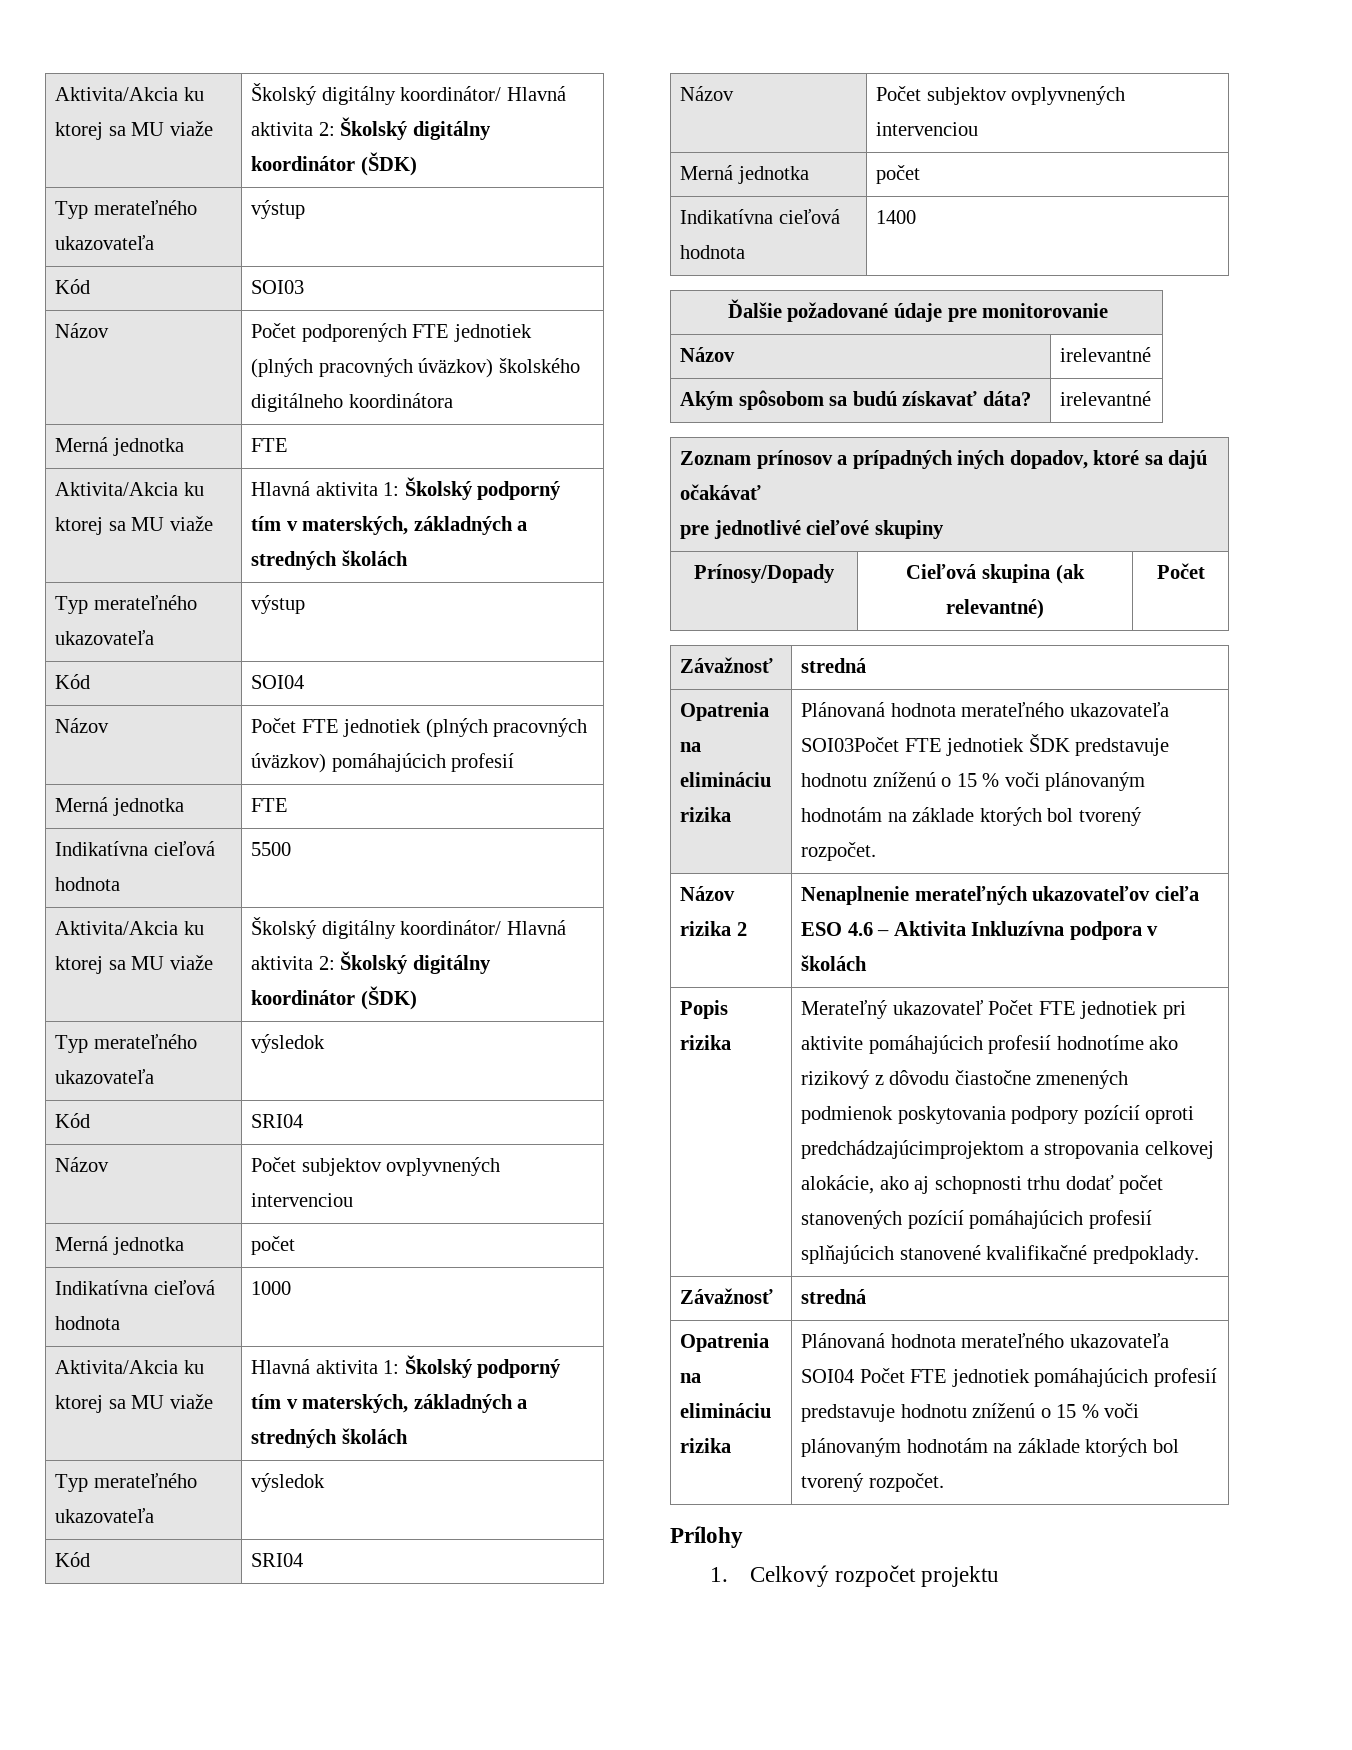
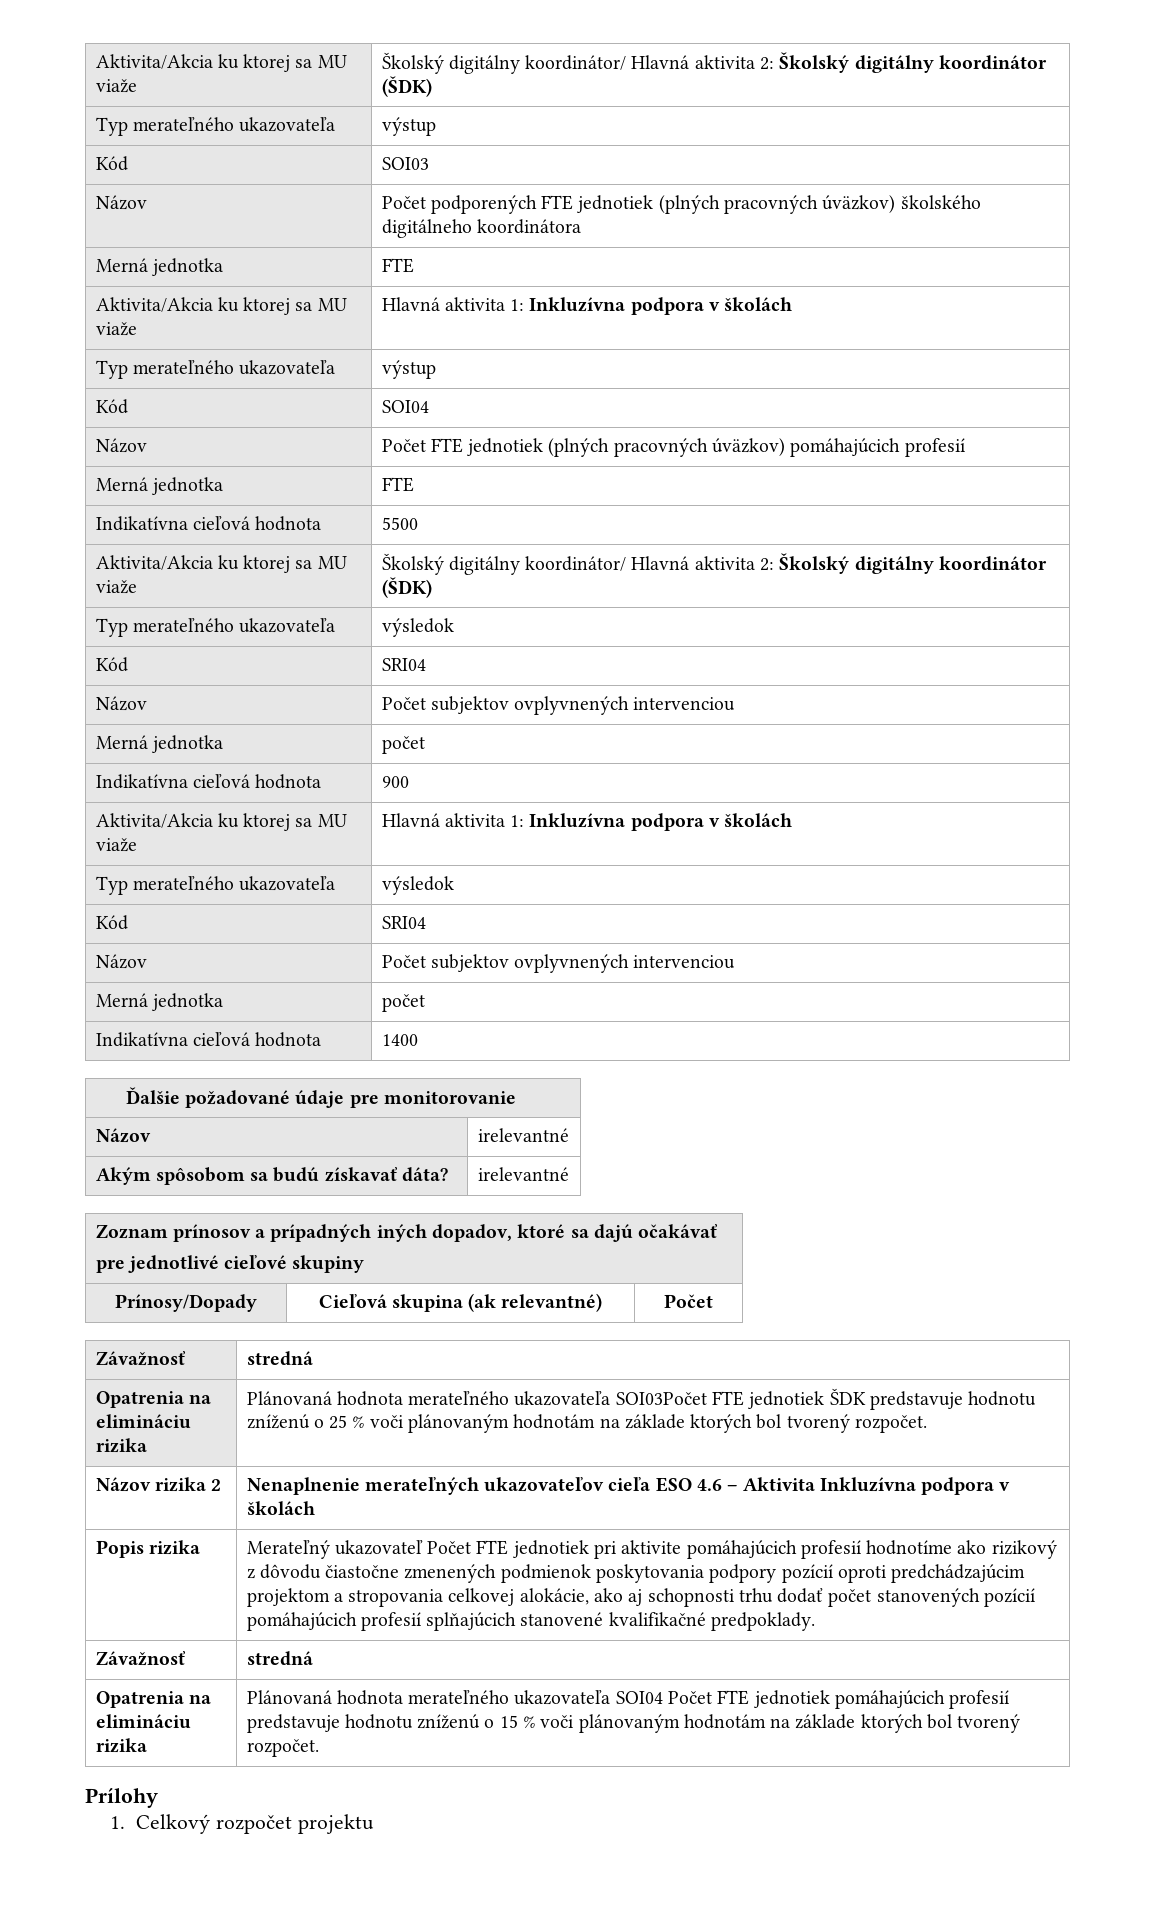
[404,477,562,500] [251,516,528,535] [251,551,338,570] Školský podporný tím v materských, základných a stredných -> [529,297,720,315] Inkluzívna podpora v
[251,1281,292,1295] [55,1360,204,1374] [55,1394,213,1413] [251,1355,562,1378] [251,1394,528,1413] [251,1429,338,1448] 1000 // Aktivita/Akcia ku ktorej sa MU viaže | Hlavná aktivita 1: Školský podporný tím v materských, základných a stredných -> [381,776,409,788] [95,813,347,831] [95,838,137,852] [381,813,720,831] 900 // Aktivita/Akcia ku ktorej sa MU viaže | Hlavná aktivita 1: Inkluzívna podpora v
[956,773,977,787] 15 -> [329,1415,348,1429] 25
[801,1140,1025,1159] predchádzajúcimprojektom -> [891,1564,1026,1583] [246,1588,330,1607] predchádzajúcim projektom

